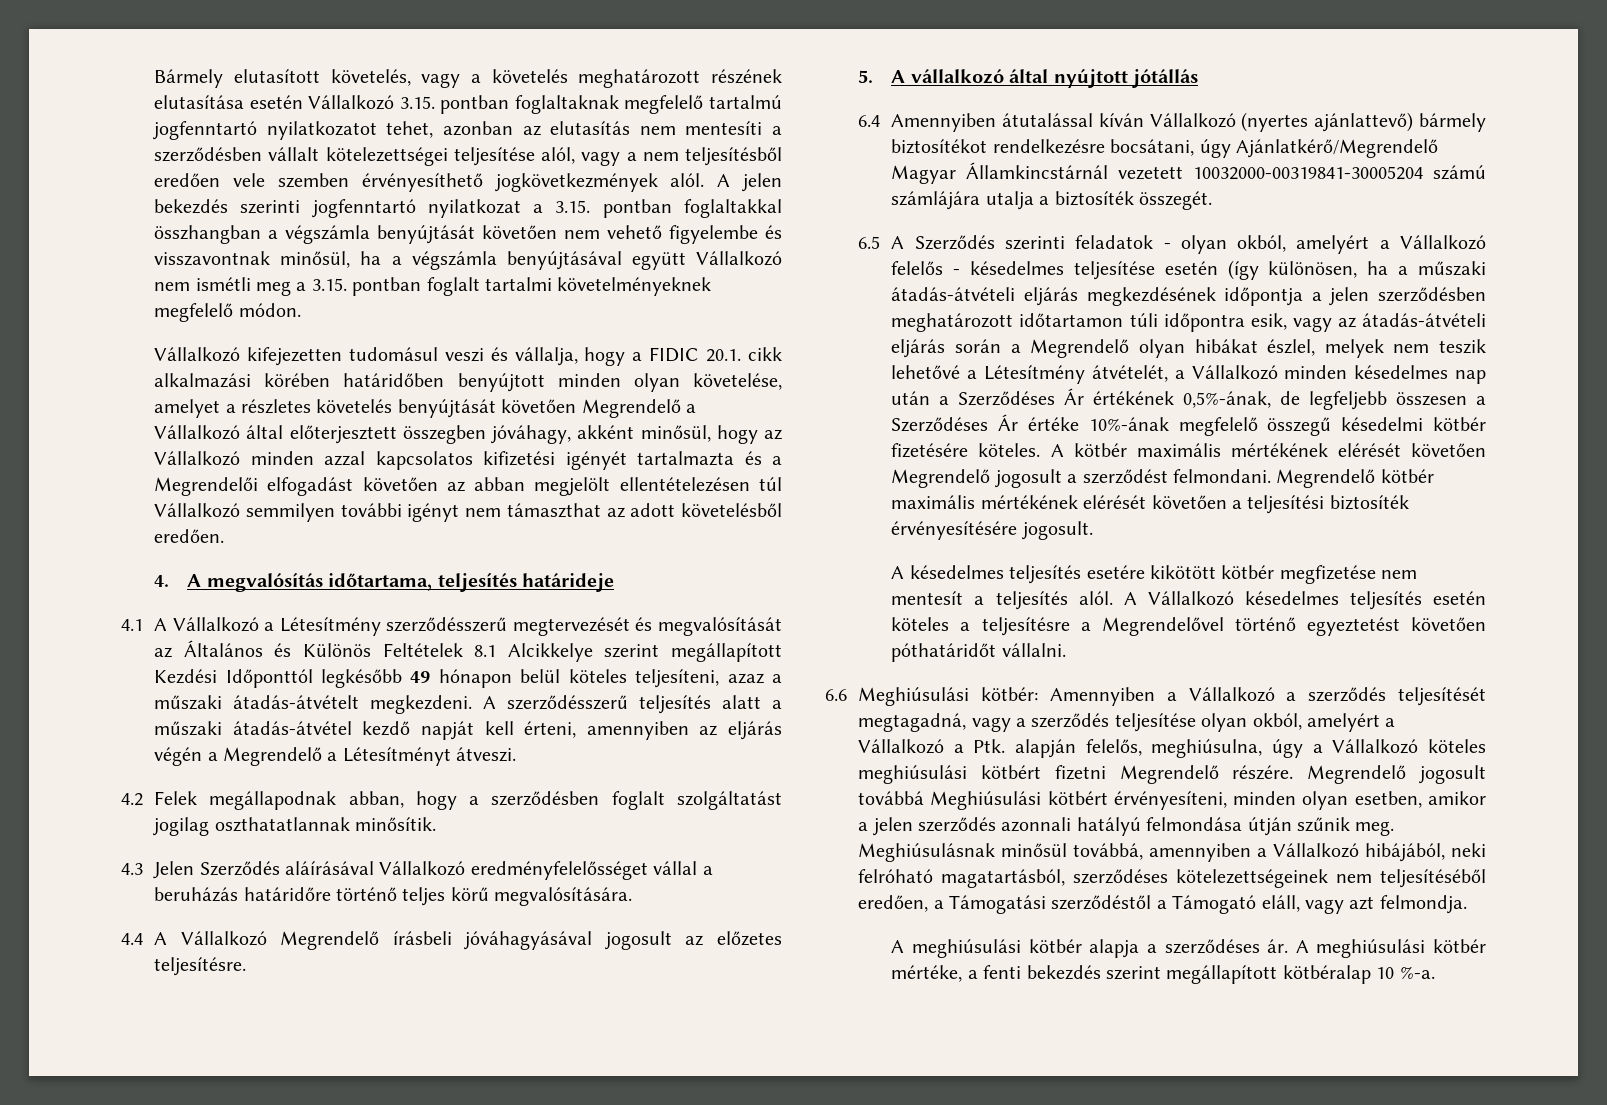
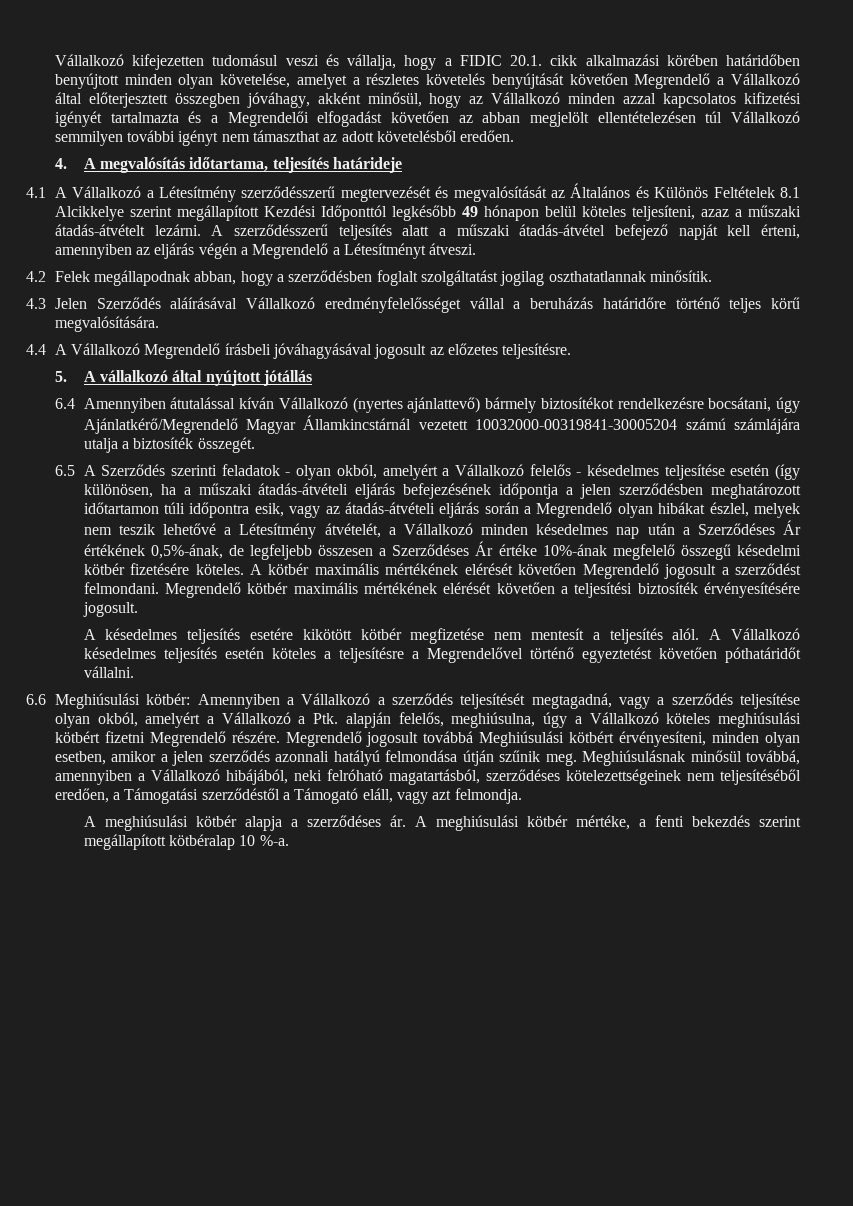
[154,69,782,88] [154,95,782,114] [153,121,782,140] [154,147,782,166] [154,173,782,192] [154,199,782,218] [154,225,782,244] [154,251,782,270] [154,277,712,296] [154,303,301,322] Bármely elutasított követelés, vagy a követelés meghatározott részének elutasítása esetén Vállalkozó 3.15. pontban foglaltaknak megfelelő tartalmú jogfenntartó nyilatkozatot tehet, azonban az elutasítás nem mentesíti a szerződésben vállalt kötelezettségei teljesítése alól, vagy a nem teljesítésből eredően vele szemben érvényesíthető jogkövetkezmények alól. A jelen bekezdés szerinti jogfenntartó nyilatkozat a 3.15. pontban foglaltakkal összhangban a végszámla benyújtását követően nem vehető figyelembe és visszavontnak minősül, ha a végszámla benyújtásával együtt Vállalkozó nem ismétli meg a 3.15. pontban foglalt tartalmi követelményeknek megfelelő módon. // -> (54, 60) none
[370,695,473,714] megkezdeni. -> [154,224,201,236] lezárni.
[362,721,411,736] kezdő -> [614,224,668,240] befejező
[1086,287,1216,306] megkezdésének -> [403,483,492,499] befejezésének

